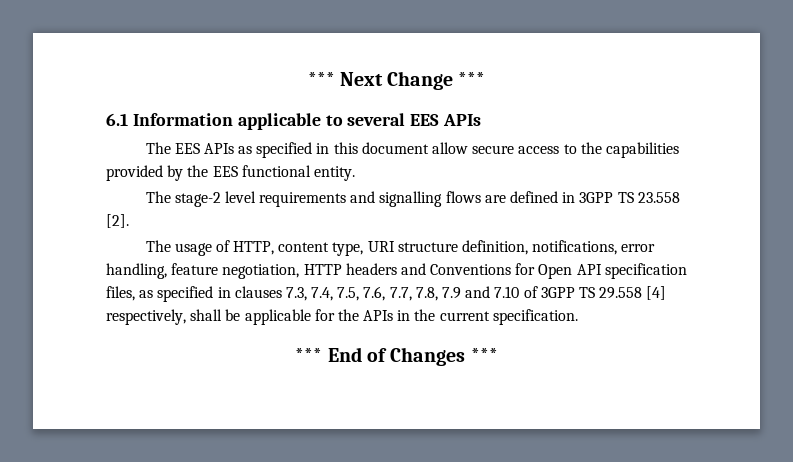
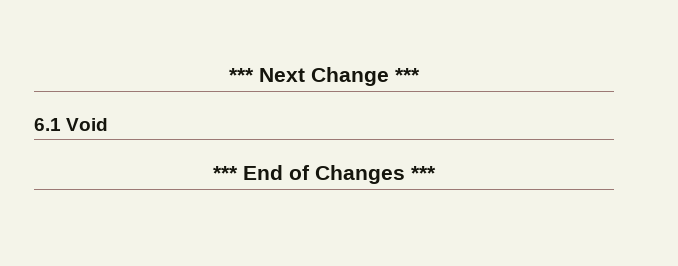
[132,113,482,130] [145,142,679,158] [106,165,355,181] [145,191,680,207] [106,214,129,228] [145,240,656,256] [106,263,687,279] [106,286,667,302] [106,309,578,325] Information applicable to several EES APIs // The EES APIs as specified in this document allow secure access to the capabilities provided by the EES functional entity. // The stage-2 level requirements and signalling flows are defined in 3GPP TS 23.558 [2]. // The usage of HTTP, content type, URI structure definition, notifications, error handling, feature negotiation, HTTP headers and Conventions for Open API specification files, as specified in clauses 7.3, 7.4, 7.5, 7.6, 7.7, 7.8, 7.9 and 7.10 of 3GPP TS 29.558 [4] respectively, shall be applicable for the APIs in the current specification. -> [66,118,109,131] Void

